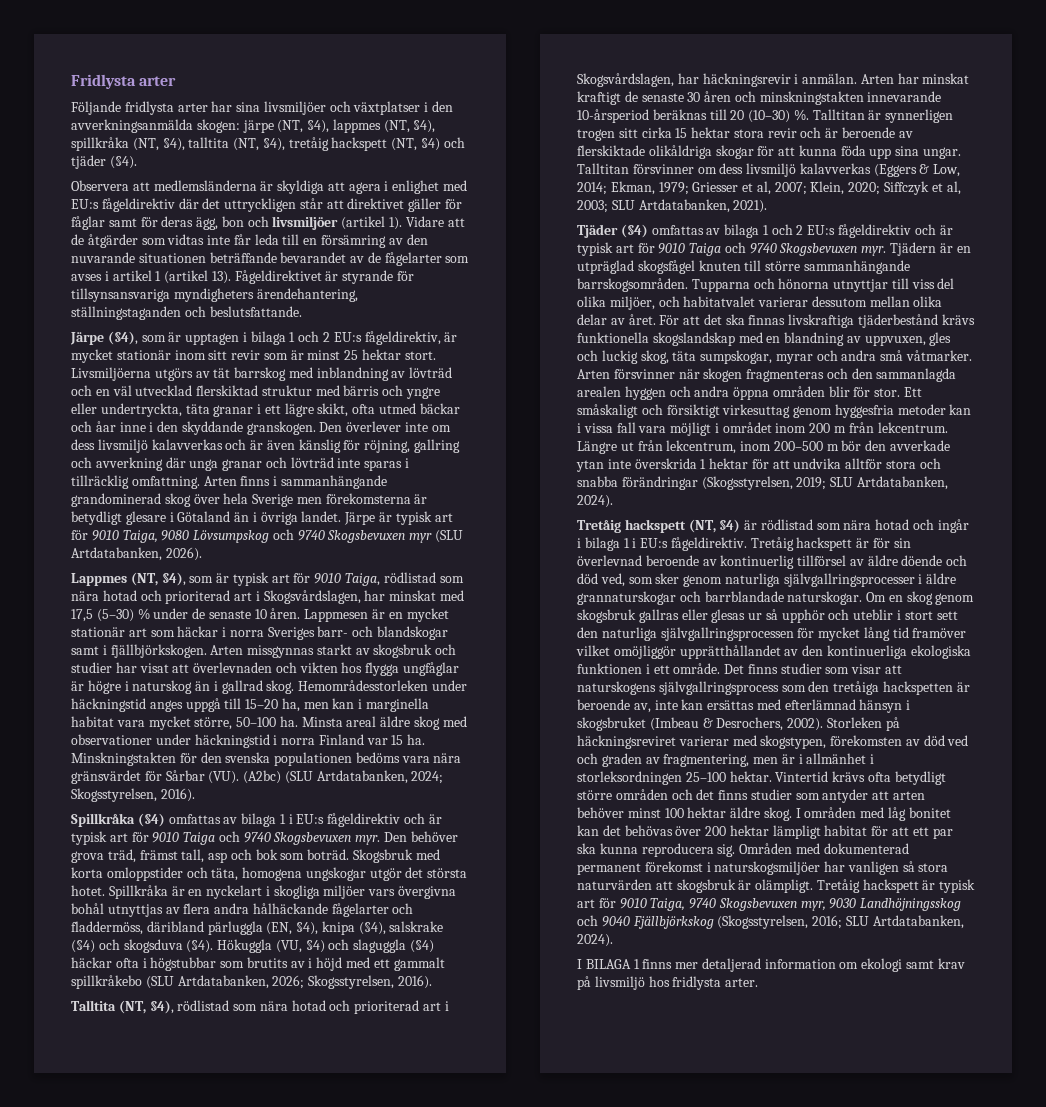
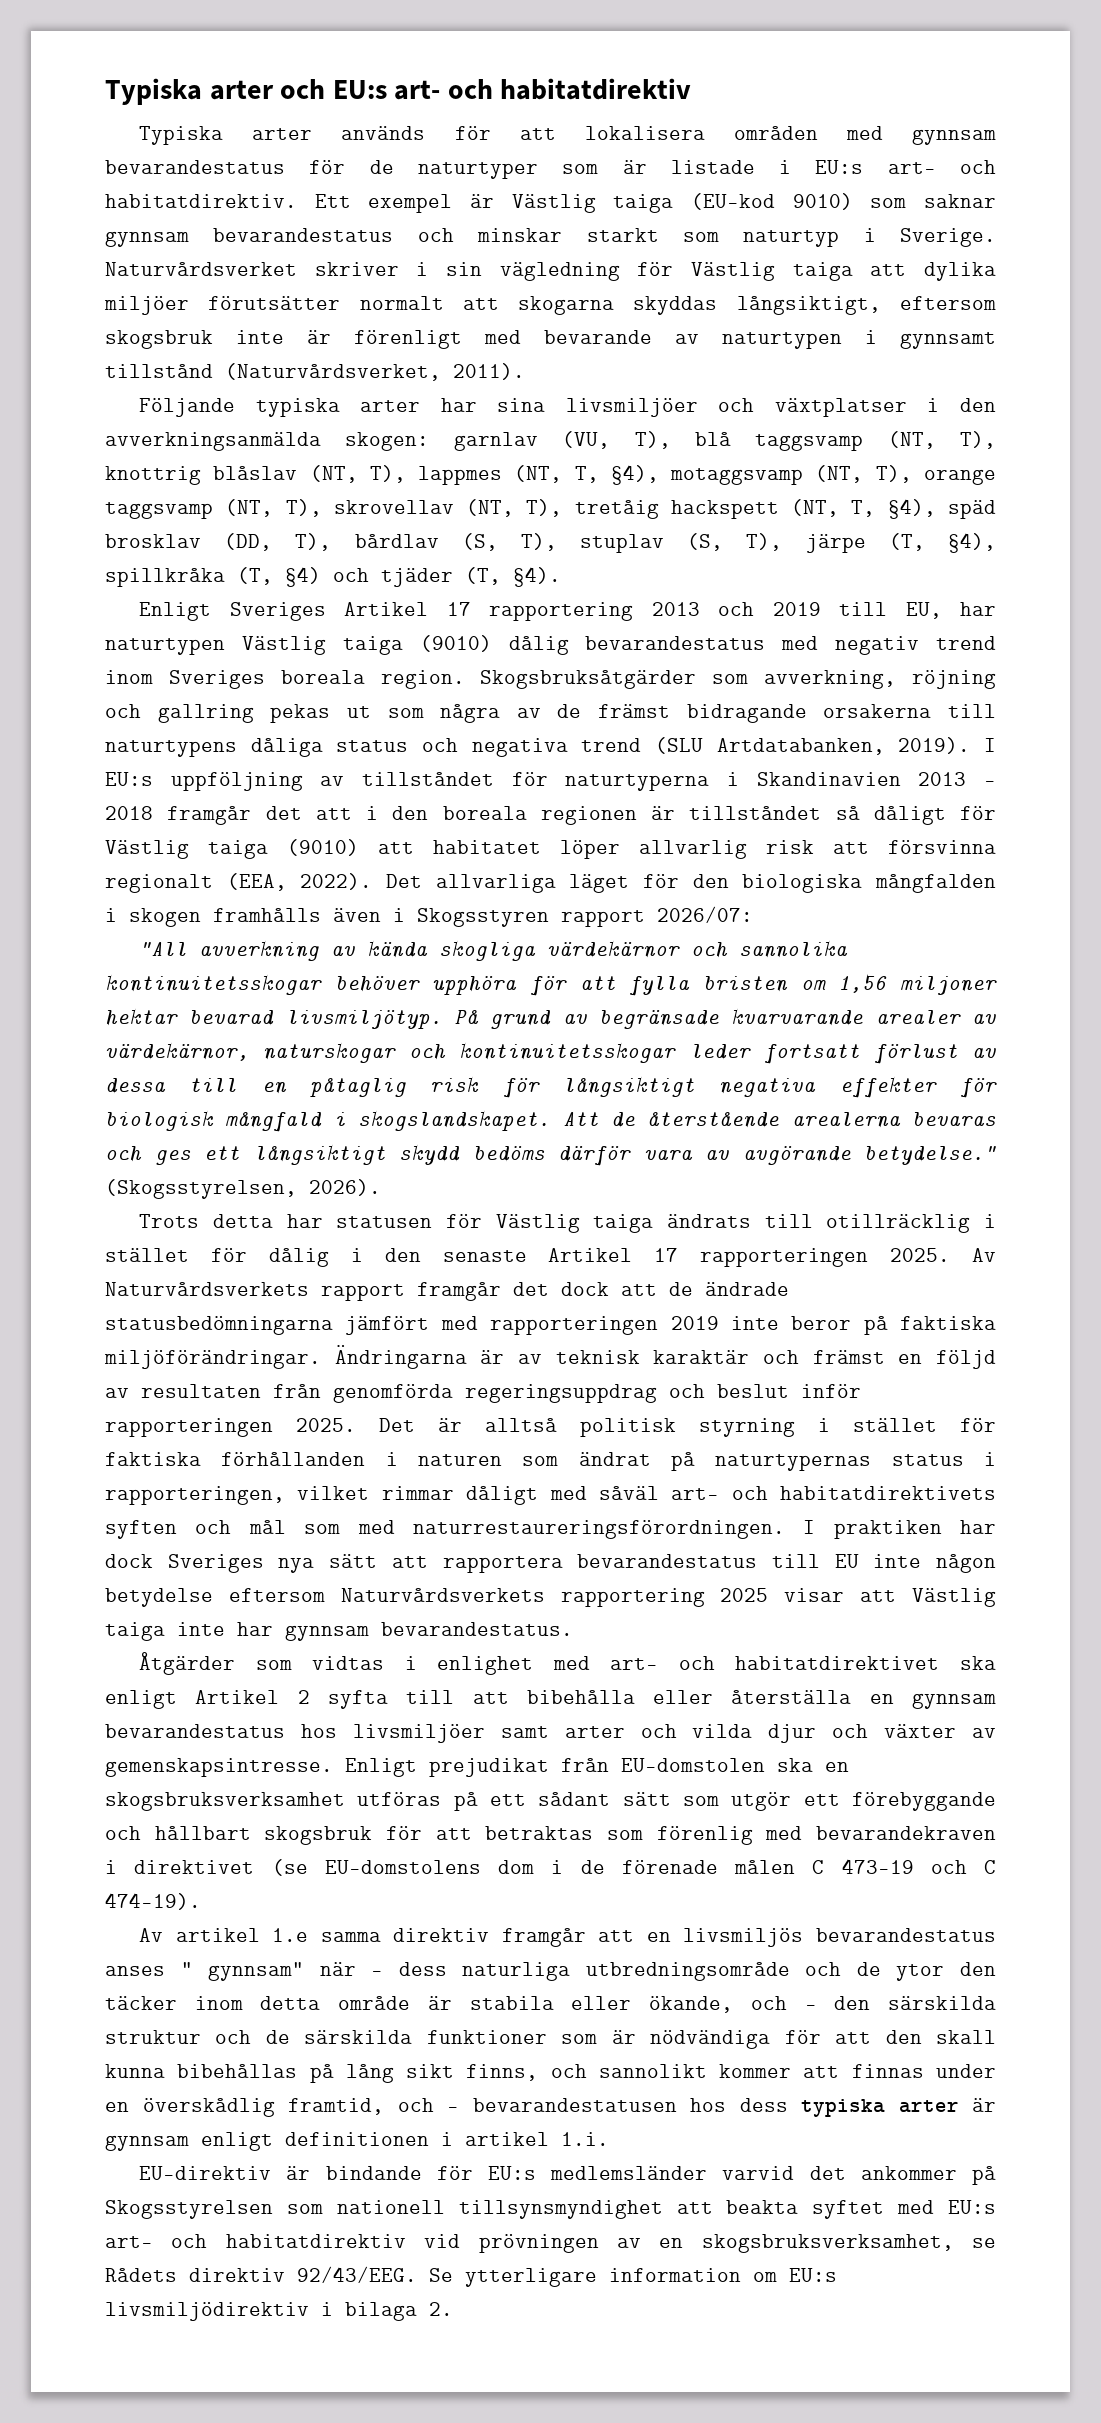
[71,74,177,89] Fridlysta arter -> [105,78,692,105] [139,126,997,145] [105,160,996,179] [105,193,996,213] [105,228,996,247] [105,262,996,281] [104,296,997,315] [105,330,996,349] [105,363,525,381] Typiska arter och EU:s art- och habitatdirektiv // Typiska arter används för att lokalisera områden med gynnsam bevarandestatus för de naturtyper som är listade i EU:s art- och habitatdirektiv. Ett exempel är Västlig taiga (EU-kod 9010) som saknar gynnsam bevarandestatus och minskar starkt som naturtyp i Sverige. Naturvårdsverket skriver i sin vägledning för Västlig taiga att dylika miljöer förutsätter normalt att skogarna skyddas långsiktigt, eftersom skogsbruk inte är förenligt med bevarande av naturtypen i gynnsamt tillstånd (Naturvårdsverket, 2011).
[124,101,174,115] fridlysta -> [255,398,340,417] typiska
[242,119,436,133] [71,137,465,151] [71,155,137,169] [71,180,468,194] [71,198,463,212] [71,216,465,230] [71,234,428,248] [71,252,470,266] [71,270,415,284] [71,288,358,302] [71,306,302,320] [70,331,458,345] [71,349,436,363] [71,367,453,381] [71,385,441,399] [71,403,460,417] [71,421,451,435] [71,439,461,453] [71,457,410,471] [71,475,387,489] [71,493,428,507] [71,511,453,525] [71,529,464,543] [71,547,202,561] [71,572,464,586] [71,590,465,604] [71,608,449,622] [71,626,449,640] [71,644,457,658] [71,662,460,676] [71,680,468,694] [71,698,430,712] [71,716,467,730] [71,734,426,748] [71,752,462,766] [71,770,444,784] [71,788,195,802] [71,813,442,827] [71,831,458,845] [71,849,440,863] [71,867,468,881] [71,885,457,899] [71,903,414,917] [71,921,444,935] [71,939,435,953] [71,957,445,971] [71,975,432,989] [71,1000,449,1014] [577,73,970,87] [577,91,942,105] [577,109,954,123] [577,127,913,141] [577,145,962,159] [577,163,961,177] [577,181,961,195] [577,199,768,213] [577,224,953,238] [577,242,971,256] [577,260,910,274] [577,278,955,292] [577,296,943,310] [577,314,975,328] [577,332,952,346] [577,350,973,364] [577,368,957,382] [577,386,923,400] [577,404,972,418] [577,422,948,436] [577,440,951,454] [576,458,941,472] [577,476,948,490] [577,495,613,508] [577,519,969,533] [577,537,911,551] [577,555,968,569] [577,573,957,587] [577,591,975,605] [577,609,958,623] [577,627,967,641] [576,645,971,659] [577,663,903,674] [577,681,970,695] [577,699,911,713] [577,717,900,731] [577,735,969,749] [577,753,875,767] [577,771,946,785] [577,789,926,803] [577,807,951,821] [577,825,953,839] [577,843,909,857] [577,861,949,875] [577,879,976,893] [577,898,962,911] [577,915,964,929] [577,934,613,947] [577,958,965,972] [577,976,759,990] järpe (NT, §4), lappmes (NT, §4), spillkråka (NT, §4), talltita (NT, §4), tretåig hackspett (NT, §4) och tjäder (§4). // Observera att medlemsländerna är skyldiga att agera i enlighet med EU:s fågeldirektiv där det uttryckligen står att direktivet gäller för fåglar samt för deras ägg, bon och livsmiljöer (artikel 1). Vidare att de åtgärder som vidtas inte får leda till en försämring av den nuvarande situationen beträffande bevarandet av de fågelarter som avses i artikel 1 (artikel 13). Fågeldirektivet är styrande för tillsynsansvariga myndigheters ärendehantering, ställningstaganden och beslutsfattande. // Järpe (§4), som är upptagen i bilaga 1 och 2 EU:s fågeldirektiv, är mycket stationär inom sitt revir som är minst 25 hektar stort. Livsmiljöerna utgörs av tät barrskog med inblandning av lövträd och en väl utvecklad flerskiktad struktur med bärris och yngre eller undertryckta, täta granar i ett lägre skikt, ofta utmed bäckar och åar inne i den skyddande granskogen. Den överlever inte om dess livsmiljö kalavverkas och är även känslig för röjning, gallring och avverkning där unga granar och lövträd inte sparas i tillräcklig omfattning. Arten finns i sammanhängande grandominerad skog över hela Sverige men förekomsterna är betydligt glesare i Götaland än i övriga landet. Järpe är typisk art för 9010 Taiga, 9080 Lövsumpskog och 9740 Skogsbevuxen myr (SLU Artdatabanken, 2026). // Lappmes (NT, §4), som är typisk art för 9010 Taiga, rödlistad som nära hotad och prioriterad art i Skogsvårdslagen, har minskat med 17,5 (5–30) % under de senaste 10 åren. Lappmesen är en mycket stationär art som häckar i norra Sveriges barr- och blandskogar samt i fjällbjörkskogen. Arten missgynnas starkt av skogsbruk och studier har visat att överlevnaden och vikten hos flygga ungfåglar är högre i naturskog än i gallrad skog. Hemområdesstorleken under häckningstid anges uppgå till 15–20 ha, men kan i marginella habitat vara mycket större, 50–100 ha. Minsta areal äldre skog med observationer under häckningstid i norra Finland var 15 ha. Minskningstakten för den svenska populationen bedöms vara nära gränsvärdet för Sårbar (VU). (A2bc) (SLU Artdatabanken, 2024; Skogsstyrelsen, 2016). // Spillkråka (§4) omfattas av bilaga 1 i EU:s fågeldirektiv och är typisk art för 9010 Taiga och 9740 Skogsbevuxen myr. Den behöver grova träd, främst tall, asp och bok som boträd. Skogsbruk med korta omloppstider och täta, homogena ungskogar utgör det största hotet. Spillkråka är en nyckelart i skogliga miljöer vars övergivna bohål utnyttjas av flera andra hålhäckande fågelarter och fladdermöss, däribland pärluggla (EN, §4), knipa (§4), salskrake (§4) och skogsduva (§4). Hökuggla (VU, §4) och slaguggla (§4) häckar ofta i högstubbar som brutits av i höjd med ett gammalt spillkråkebo (SLU Artdatabanken, 2026; Skogsstyrelsen, 2016). // Talltita (NT, §4), rödlistad som nära hotad och prioriterad art i Skogsvårdslagen, har häckningsrevir i anmälan. Arten har minskat kraftigt de senaste 30 åren och minskningstakten innevarande 10-årsperiod beräknas till 20 (10–30) %. Talltitan är synnerligen trogen sitt cirka 15 hektar stora revir och är beroende av flerskiktade olikåldriga skogar för att kunna föda upp sina ungar. Talltitan försvinner om dess livsmiljö kalavverkas (Eggers & Low, 2014; Ekman, 1979; Griesser et al, 2007; Klein, 2020; Siffczyk et al, 2003; SLU Artdatabanken, 2021). // Tjäder (§4) omfattas av bilaga 1 och 2 EU:s fågeldirektiv och är typisk art för 9010 Taiga och 9740 Skogsbevuxen myr. Tjädern är en utpräglad skogsfågel knuten till större sammanhängande barrskogsområden. Tupparna och hönorna utnyttjar till viss del olika miljöer, och habitatvalet varierar dessutom mellan olika delar av året. För att det ska finnas livskraftiga tjäderbestånd krävs funktionella skogslandskap med en blandning av uppvuxen, gles och luckig skog, täta sumpskogar, myrar och andra små våtmarker. Arten försvinner när skogen fragmenteras och den sammanlagda arealen hyggen och andra öppna områden blir för stor. Ett småskaligt och försiktigt virkesuttag genom hyggesfria metoder kan i vissa fall vara möjligt i området inom 200 m från lekcentrum. Längre ut från lekcentrum, inom 200–500 m bör den avverkade ytan inte överskrida 1 hektar för att undvika alltför stora och snabba förändringar (Skogsstyrelsen, 2019; SLU Artdatabanken, 2024). // Tretåig hackspett (NT, §4) är rödlistad som nära hotad och ingår i bilaga 1 i EU:s fågeldirektiv. Tretåig hackspett är för sin överlevnad beroende av kontinuerlig tillförsel av äldre döende och död ved, som sker genom naturliga självgallringsprocesser i äldre grannaturskogar och barrblandade naturskogar. Om en skog genom skogsbruk gallras eller glesas ur så upphör och uteblir i stort sett den naturliga självgallringsprocessen för mycket lång tid framöver vilket omöjliggör upprätthållandet av den kontinuerliga ekologiska funktionen i ett område. Det finns studier som visar att naturskogens självgallringsprocess som den tretåiga hackspetten är beroende av, inte kan ersättas med efterlämnad hänsyn i skogsbruket (Imbeau & Desrochers, 2002). Storleken på häckningsreviret varierar med skogstypen, förekomsten av död ved och graden av fragmentering, men är i allmänhet i storleksordningen 25–100 hektar. Vintertid krävs ofta betydligt större områden och det finns studier som antyder att arten behöver minst 100 hektar äldre skog. I områden med låg bonitet kan det behövas över 200 hektar lämpligt habitat för att ett par ska kunna reproducera sig. Områden med dokumenterad permanent förekomst i naturskogsmiljöer har vanligen så stora naturvärden att skogsbruk är olämpligt. Tretåig hackspett är typisk art för 9010 Taiga, 9740 Skogsbevuxen myr, 9030 Landhöjningsskog och 9040 Fjällbjörkskog (Skogsstyrelsen, 2016; SLU Artdatabanken, 2024). // I BILAGA 1 finns mer detaljerad information om ekologi samt krav på livsmiljö hos fridlysta arter. -> [453,431,996,451] [105,465,996,485] [105,499,996,519] [105,533,996,553] [105,567,561,587] [139,602,996,621] [105,635,996,655] [105,670,996,689] [105,704,996,723] [105,737,996,757] [105,772,996,791] [105,806,996,825] [105,839,996,859] [105,873,996,893] [105,906,753,927] [139,940,849,961] [105,973,997,996] [105,1008,996,1029] [105,1042,996,1064] [105,1076,998,1098] [105,1110,996,1132] [105,1144,996,1166] [105,1179,381,1199] [139,1214,997,1233] [105,1248,996,1267] [105,1282,789,1301] [105,1316,996,1335] [104,1345,996,1369] [105,1384,861,1403] [105,1418,996,1437] [105,1452,997,1471] [105,1486,996,1505] [105,1520,996,1539] [105,1554,997,1573] [105,1588,997,1607] [105,1622,573,1641] [139,1652,997,1675] [105,1690,996,1709] [105,1724,996,1743] [105,1758,849,1777] [105,1792,997,1811] [105,1826,996,1845] [105,1859,996,1876] [105,1893,201,1910] [139,1928,997,1947] [105,1962,996,1981] [105,1996,997,2013] [105,2030,997,2049] [105,2064,996,2083] [105,2098,996,2117] [105,2132,609,2151] [139,2166,996,2185] [105,2200,996,2219] [105,2234,996,2253] [105,2266,837,2287] [105,2302,453,2321] garnlav (VU, T), blå taggsvamp (NT, T), knottrig blåslav (NT, T), lappmes (NT, T, §4), motaggsvamp (NT, T), orange taggsvamp (NT, T), skrovellav (NT, T), tretåig hackspett (NT, T, §4), späd brosklav (DD, T), bårdlav (S, T), stuplav (S, T), järpe (T, §4), spillkråka (T, §4) och tjäder (T, §4). // Enligt Sveriges Artikel 17 rapportering 2013 och 2019 till EU, har naturtypen Västlig taiga (9010) dålig bevarandestatus med negativ trend inom Sveriges boreala region. Skogsbruksåtgärder som avverkning, röjning och gallring pekas ut som några av de främst bidragande orsakerna till naturtypens dåliga status och negativa trend (SLU Artdatabanken, 2019). I EU:s uppföljning av tillståndet för naturtyperna i Skandinavien 2013 – 2018 framgår det att i den boreala regionen är tillståndet så dåligt för Västlig taiga (9010) att habitatet löper allvarlig risk att försvinna regionalt (EEA, 2022). Det allvarliga läget för den biologiska mångfalden i skogen framhålls även i Skogsstyren rapport 2026/07: // "All avverkning av kända skogliga värdekärnor och sannolika kontinuitetsskogar behöver upphöra för att fylla bristen om 1,56 miljoner hektar bevarad livsmiljötyp. På grund av begränsade kvarvarande arealer av värdekärnor, naturskogar och kontinuitetsskogar leder fortsatt förlust av dessa till en påtaglig risk för långsiktigt negativa effekter för biologisk mångfald i skogslandskapet. Att de återstående arealerna bevaras och ges ett långsiktigt skydd bedöms därför vara av avgörande betydelse." (Skogsstyrelsen, 2026). // Trots detta har statusen för Västlig taiga ändrats till otillräcklig i stället för dålig i den senaste Artikel 17 rapporteringen 2025. Av Naturvårdsverkets rapport framgår det dock att de ändrade statusbedömningarna jämfört med rapporteringen 2019 inte beror på faktiska miljöförändringar. Ändringarna är av teknisk karaktär och främst en följd av resultaten från genomförda regeringsuppdrag och beslut inför rapporteringen 2025. Det är alltså politisk styrning i stället för faktiska förhållanden i naturen som ändrat på naturtypernas status i rapporteringen, vilket rimmar dåligt med såväl art- och habitatdirektivets syften och mål som med naturrestaureringsförordningen. I praktiken har dock Sveriges nya sätt att rapportera bevarandestatus till EU inte någon betydelse eftersom Naturvårdsverkets rapportering 2025 visar att Västlig taiga inte har gynnsam bevarandestatus. // Åtgärder som vidtas i enlighet med art- och habitatdirektivet ska enligt Artikel 2 syfta till att bibehålla eller återställa en gynnsam bevarandestatus hos livsmiljöer samt arter och vilda djur och växter av gemenskapsintresse. Enligt prejudikat från EU-domstolen ska en skogsbruksverksamhet utföras på ett sådant sätt som utgör ett förebyggande och hållbart skogsbruk för att betraktas som förenlig med bevarandekraven i direktivet (se EU-domstolens dom i de förenade målen C 473-19 och C 474-19). // Av artikel 1.e samma direktiv framgår att en livsmiljös bevarandestatus anses " gynnsam" när — dess naturliga utbredningsområde och de ytor den täcker inom detta område är stabila eller ökande, och — den särskilda struktur och de särskilda funktioner som är nödvändiga för att den skall kunna bibehållas på lång sikt finns, och sannolikt kommer att finnas under en överskådlig framtid, och — bevarandestatusen hos dess typiska arter är gynnsam enligt definitionen i artikel 1.i. // EU-direktiv är bindande för EU:s medlemsländer varvid det ankommer på Skogsstyrelsen som nationell tillsynsmyndighet att beakta syftet med EU:s art- och habitatdirektiv vid prövningen av en skogsbruksverksamhet, se Rådets direktiv 92/43/EEG. Se ytterligare information om EU:s livsmiljödirektiv i bilaga 2.

